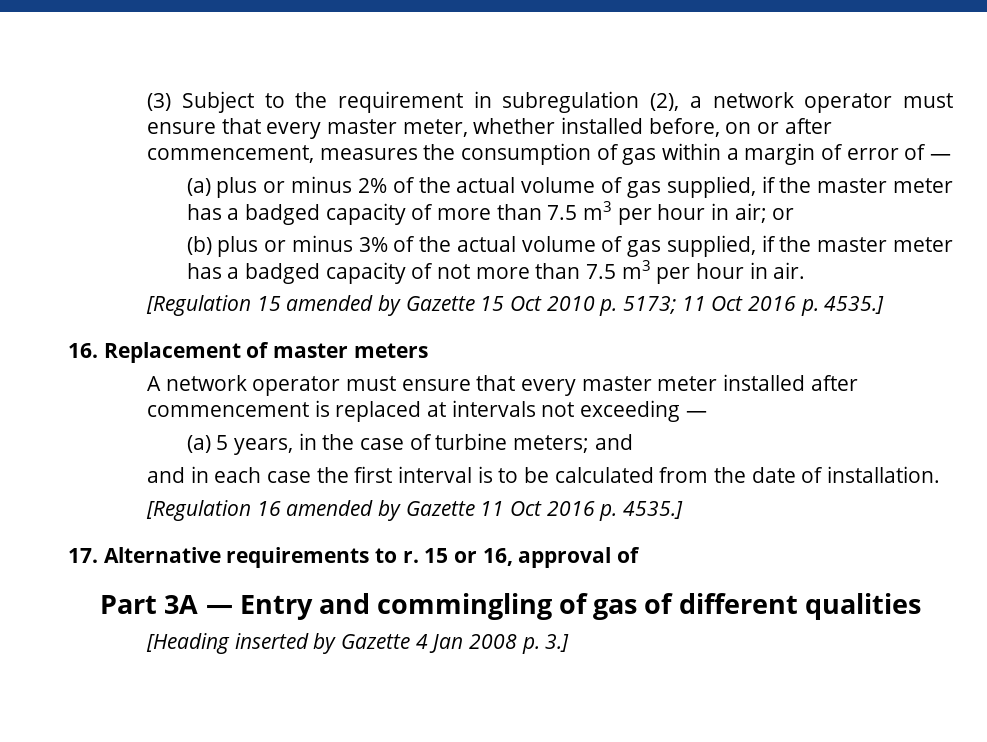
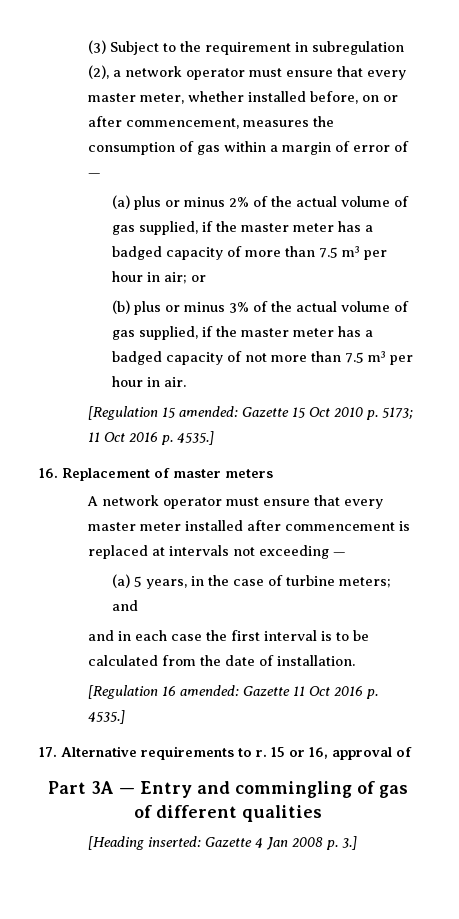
[286,295,402,316] amended by -> [178,406,238,417] amended:
[286,500,402,521] amended by -> [179,685,239,696] amended:
[234,633,337,654] inserted by -> [147,836,201,847] inserted:

